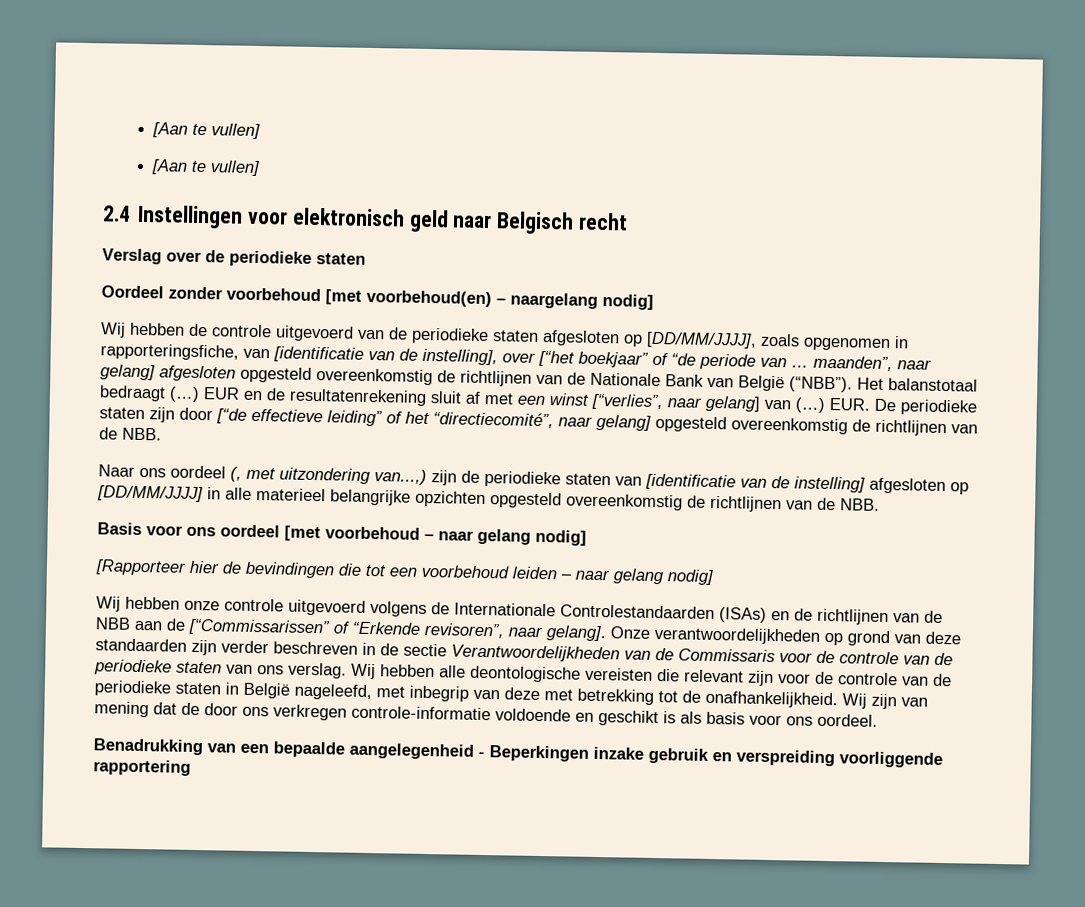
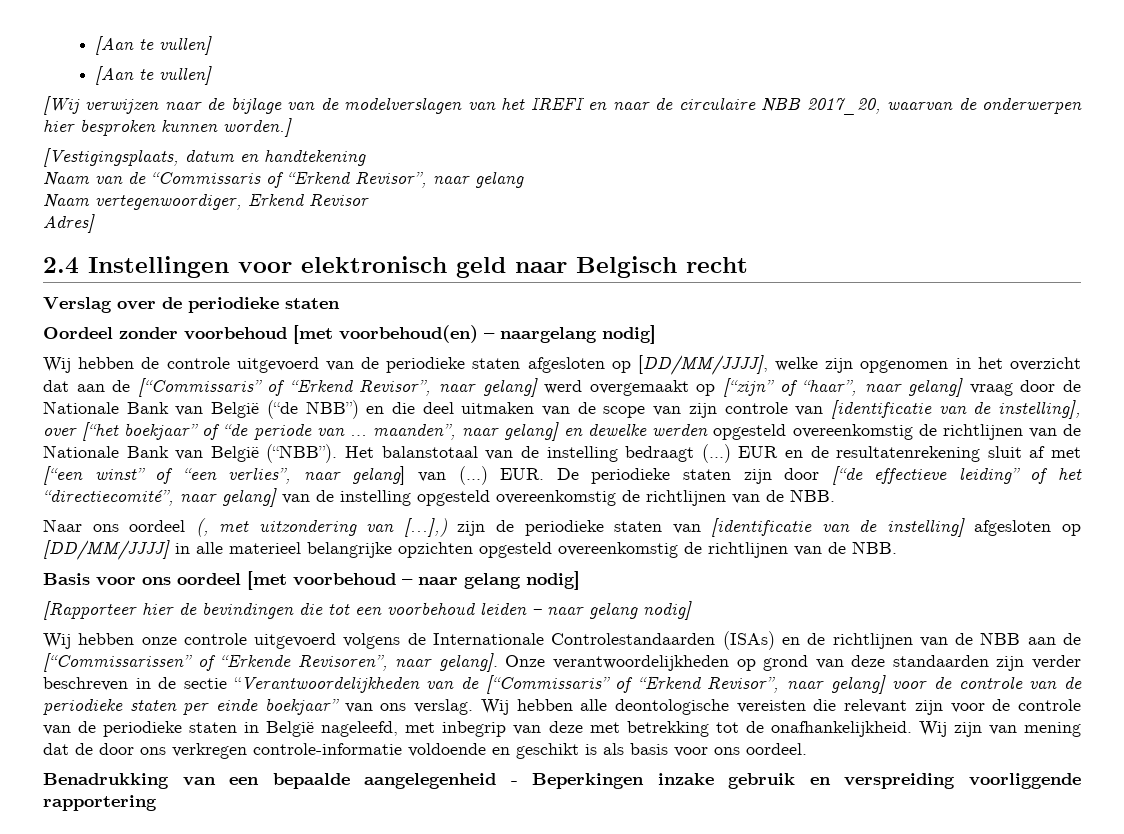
(260, 168) none -> [43,96,1083,115] [43,118,292,137] [43,148,366,167] [43,171,524,188] [43,193,369,210] [43,214,95,233] // [Wij verwijzen naar de bijlage van de modelverslagen van het IREFI en naar de circulaire NBB 2017_20, waarvan de onderwerpen hier besproken kunnen worden.] // [Vestigingsplaats, datum en handtekening // Naam van de “Commissaris of “Erkend Revisor”, naar gelang // Naam vertegenwoordiger, Erkend Revisor // Adres]
[760,333,909,352] [100,343,239,361] zoals opgenomen in rapporteringsfiche, -> [775,357,1081,373] [43,378,1081,397] [43,400,788,419] welke zijn opgenomen in het overzicht dat aan de [“Commissaris” of “Erkend Revisor”, naar gelang] werd overgemaakt op [“zijn” of “haar”, naar gelang] vraag door de Nationale Bank van België (“de NBB”) en die deel uitmaken van de scope van zijn controle
[159,365,236,382] afgesloten -> [564,423,709,436] en dewelke werden
(978, 385) none -> [485,446,618,462] van de instelling
[517,393,664,411] een winst [“verlies”, -> [43,466,292,485] [“een winst” of “een verlies”,
(651, 422) none -> [282,490,411,506] van de instelling
[374,469,427,485] van...,) -> [366,518,447,537] van [...],)
[424,622,505,639] revisoren”, -> [297,655,388,671] Revisoren”,
[451,644,953,666] [94,659,222,676] Verantwoordelijkheden van de Commissaris voor de controle van de periodieke staten -> [233,675,1082,694] [43,698,339,715] “Verantwoordelijkheden van de [“Commissaris” of “Erkend Revisor”, naar gelang] voor de controle van de periodieke staten per einde boekjaar”

